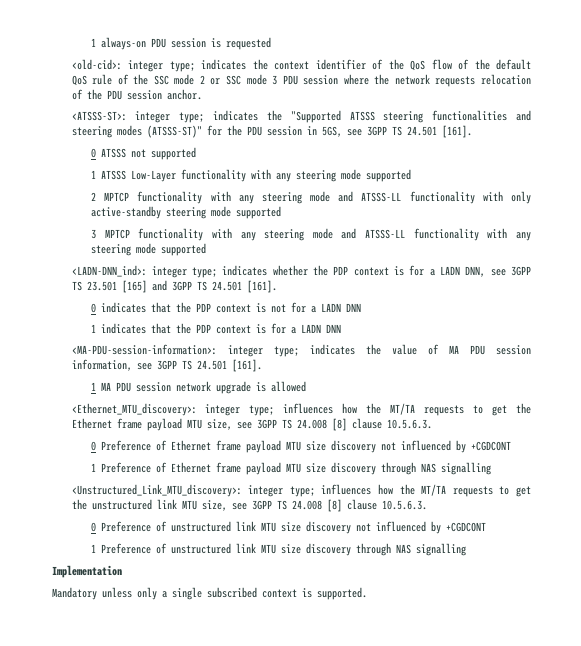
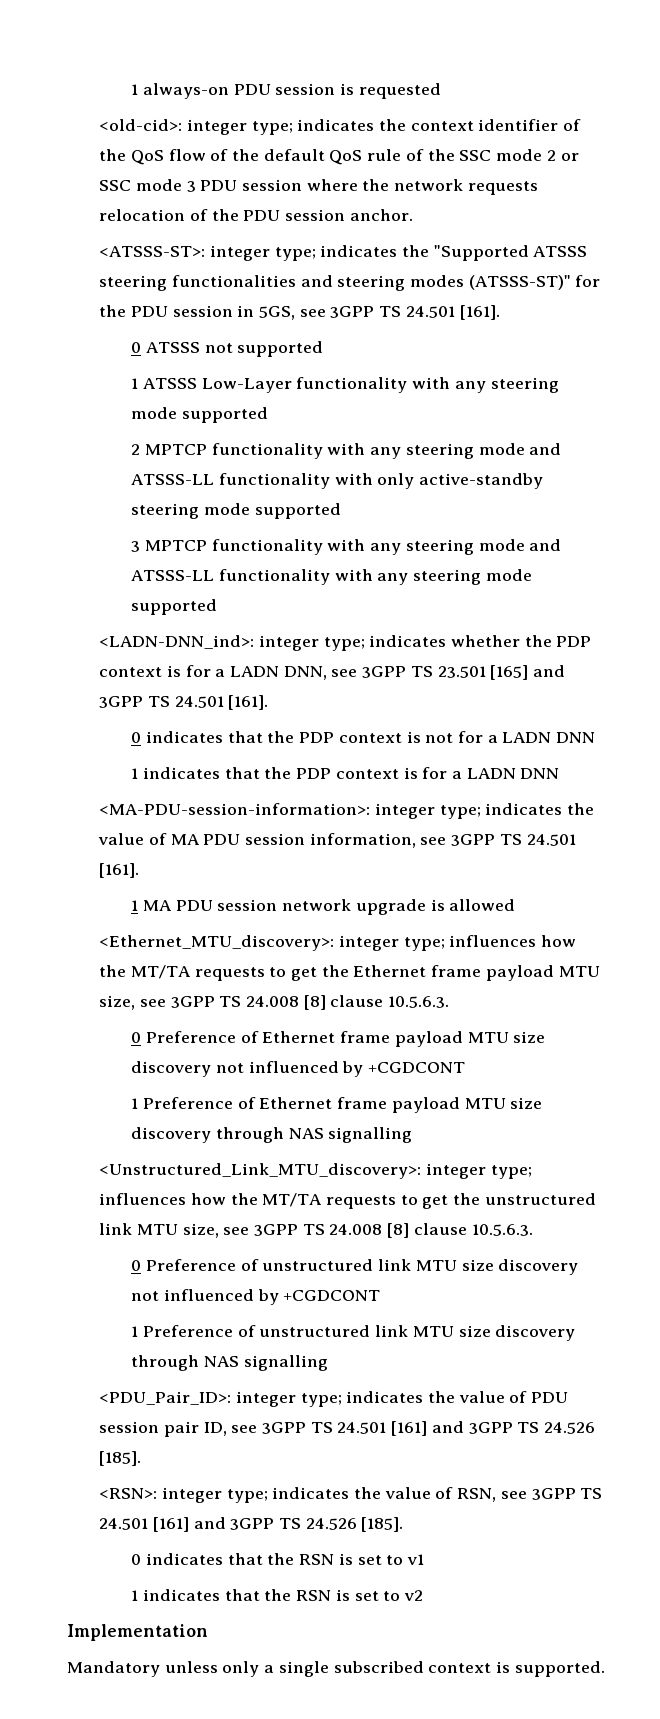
(466, 549) none -> [99,1391,569,1407] [99,1421,596,1437] [99,1451,142,1466] [99,1487,603,1503] [99,1517,404,1532] [131,1553,425,1565] [131,1589,424,1601] // <PDU_Pair_ID>: integer type; indicates the value of PDU session pair ID, see 3GPP TS 24.501 [161] and 3GPP TS 24.526 [185]. // <RSN>: integer type; indicates the value of RSN, see 3GPP TS 24.501 [161] and 3GPP TS 24.526 [185]. // 0 indicates that the RSN is set to v1 // 1 indicates that the RSN is set to v2

